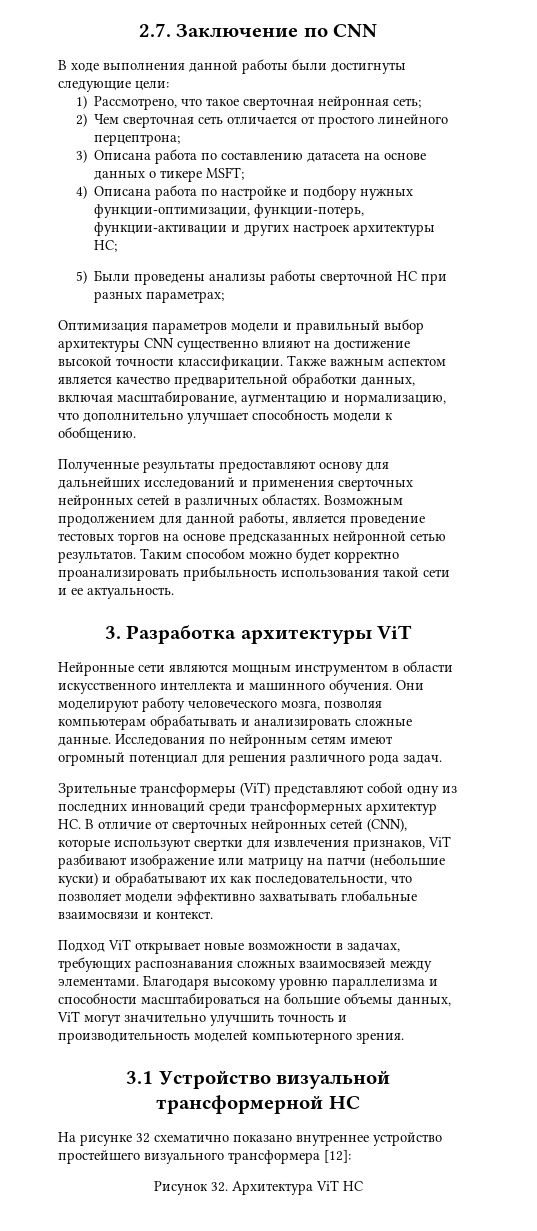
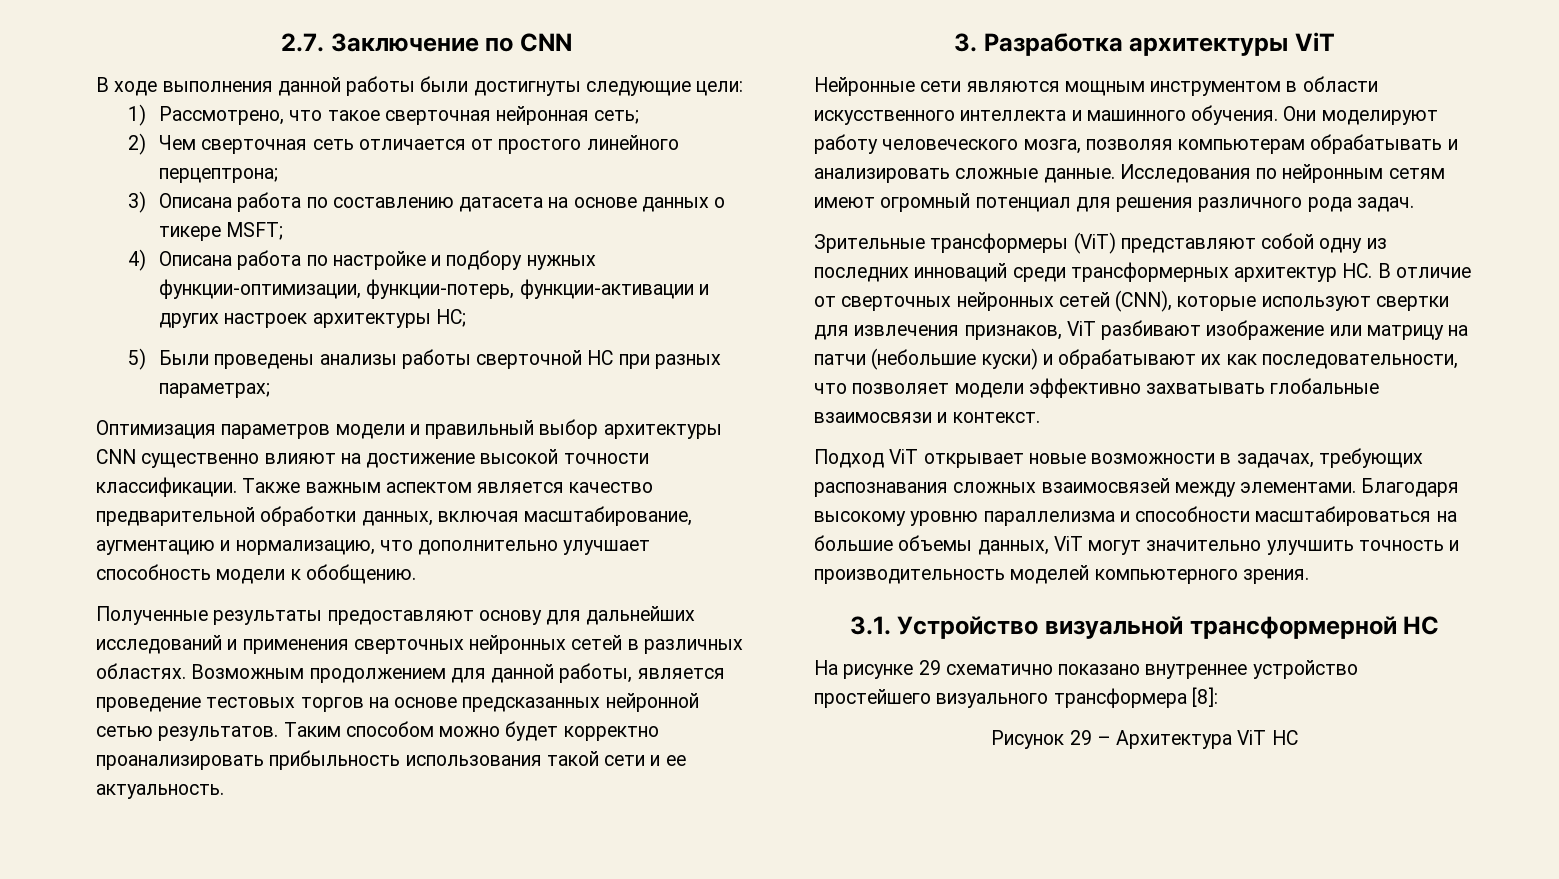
[125,1071,153,1084] 3.1 -> [849,616,891,635] 3.1.
[136,1133,150,1143] 32 -> [918,660,941,675] 29
[324,1150,351,1163] [12]: -> [1191,687,1218,707] [8]:
[210,1182,228,1192] 32. -> [1069,730,1111,745] 29 –

